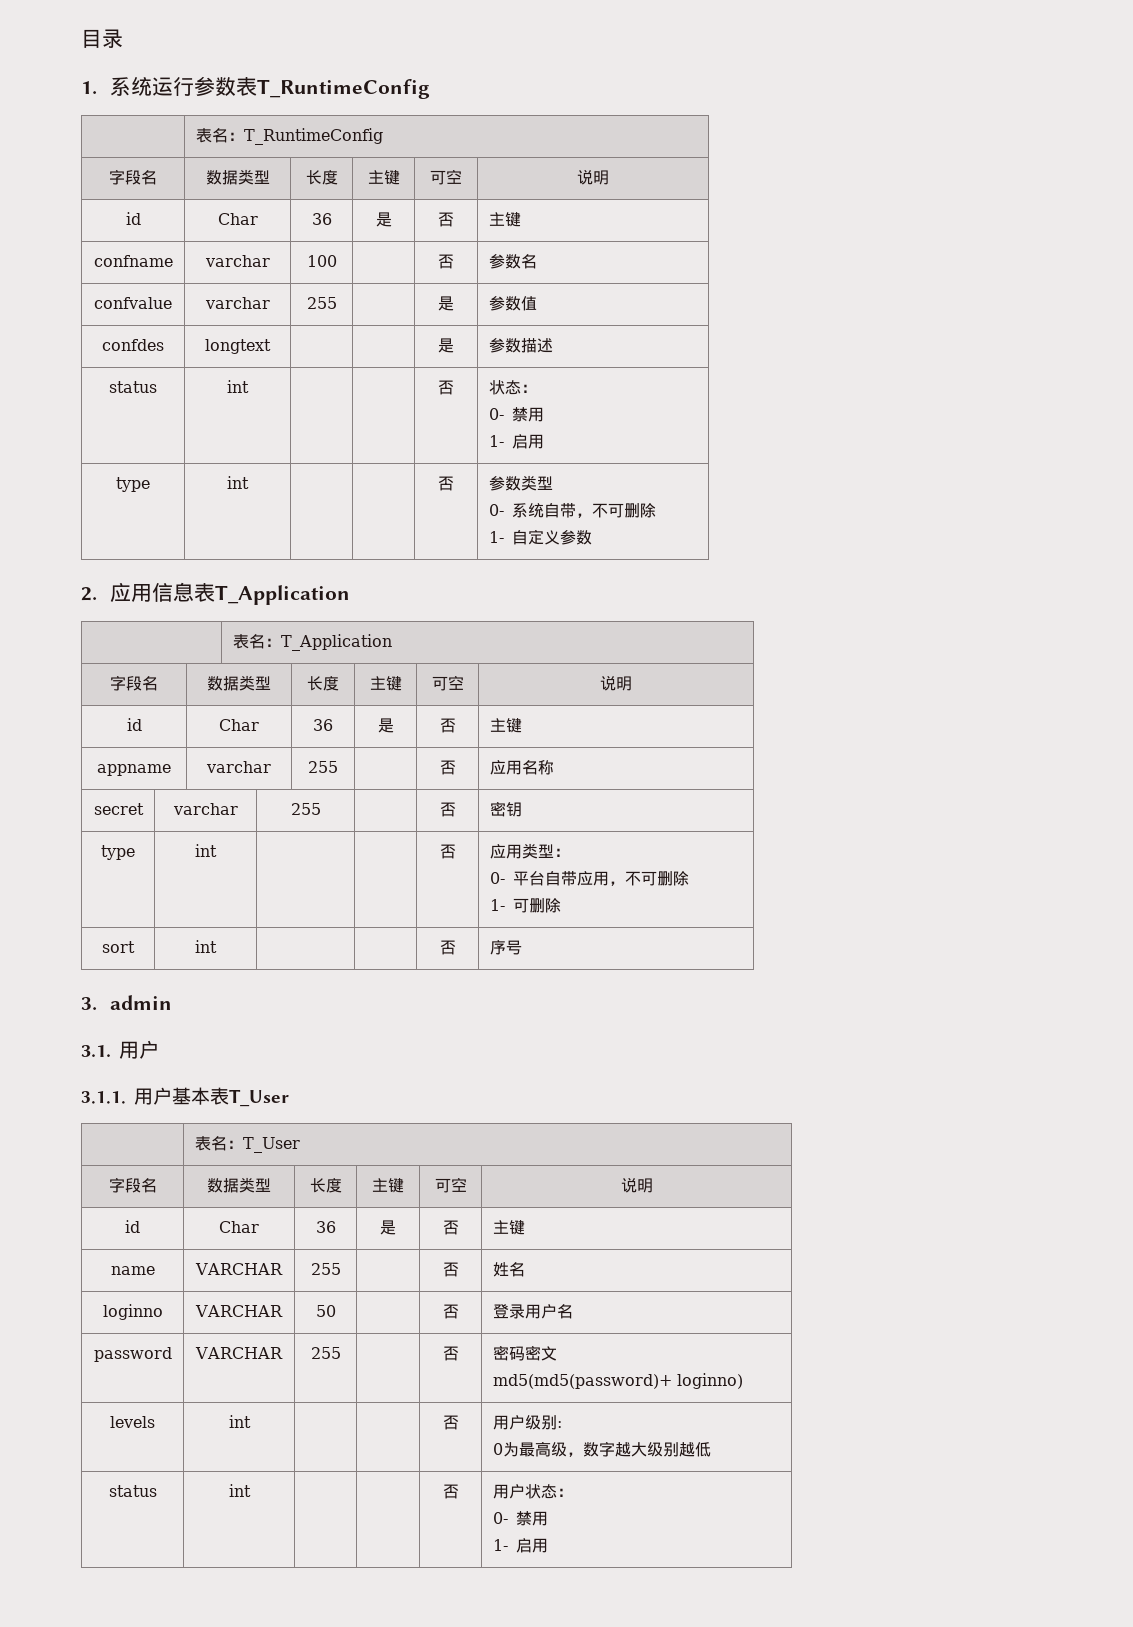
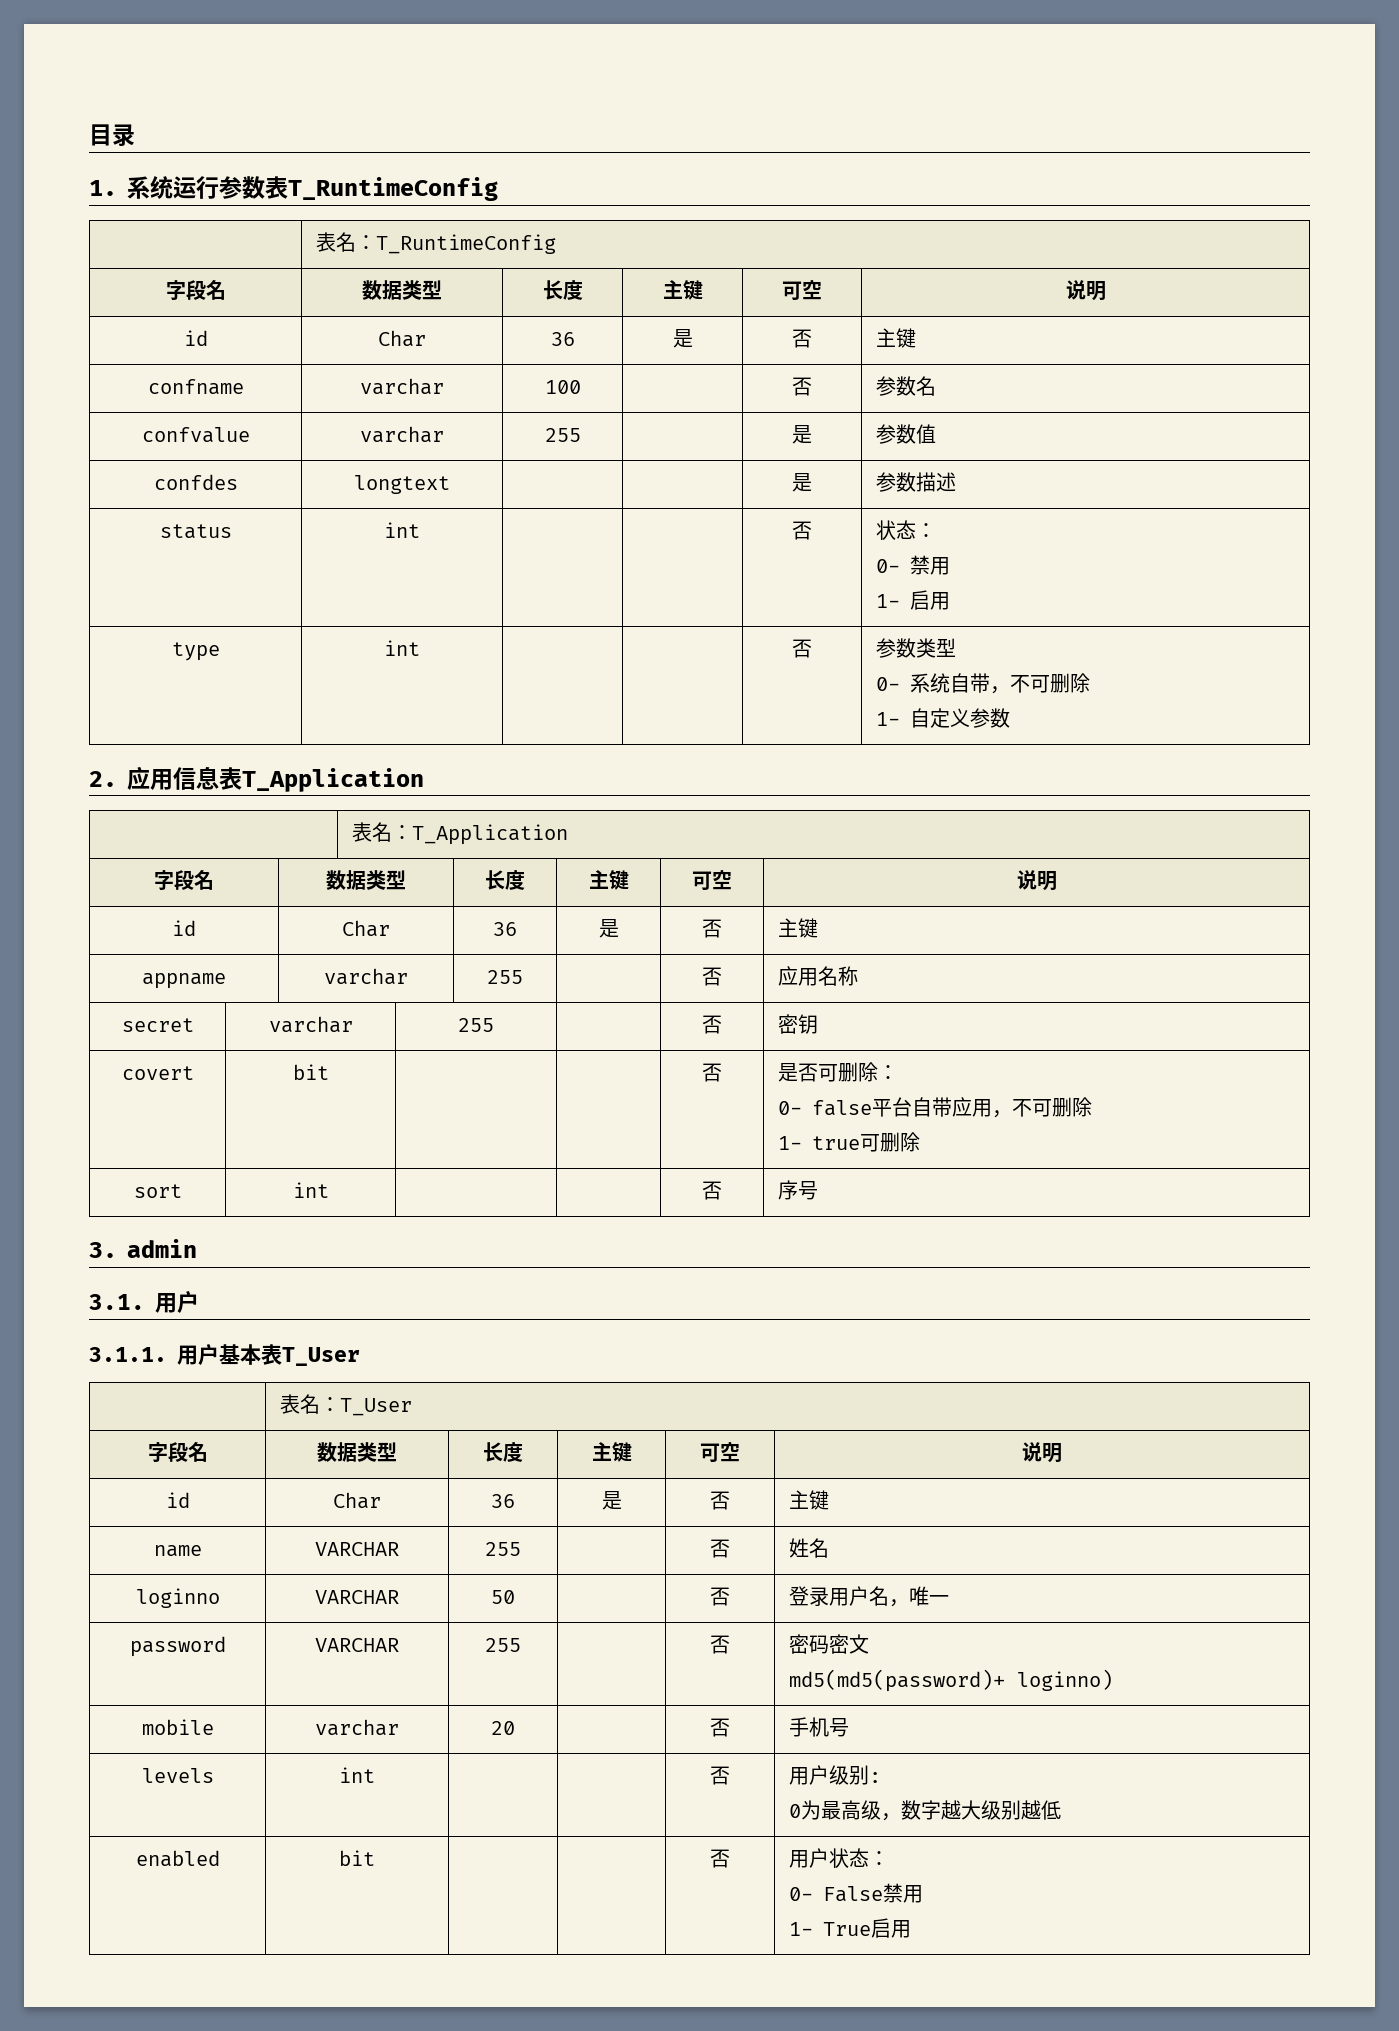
[101,845,135,860] [195,844,217,857] [439,844,456,859] [489,843,570,859] [489,872,505,884] type | int | | | 否 | 应用类型： // 0- -> [121,1066,194,1080] [292,1064,329,1080] [702,1063,722,1082] [778,1062,899,1082] [778,1100,873,1116] covert | bit | | | 否 | 是否可删除： // 0- false
(505, 905) none -> [812,1136,861,1150] true
(573, 1311) none -> [889,1586,950,1607] ，唯一
(743, 1381) none -> [141,1719,214,1735] [315,1719,399,1736] [491,1721,515,1735] [710,1718,730,1737] [789,1717,850,1737] // mobile | varchar | 20 | | 否 | 手机号
[108,1485,157,1497] [228,1484,251,1497] status | int -> [135,1850,220,1867] [339,1850,375,1866] enabled | bit
[515,1511,548,1526] [492,1539,508,1551] 禁用 // 1- -> [823,1883,924,1903] [789,1922,872,1936] False禁用 // 1- True

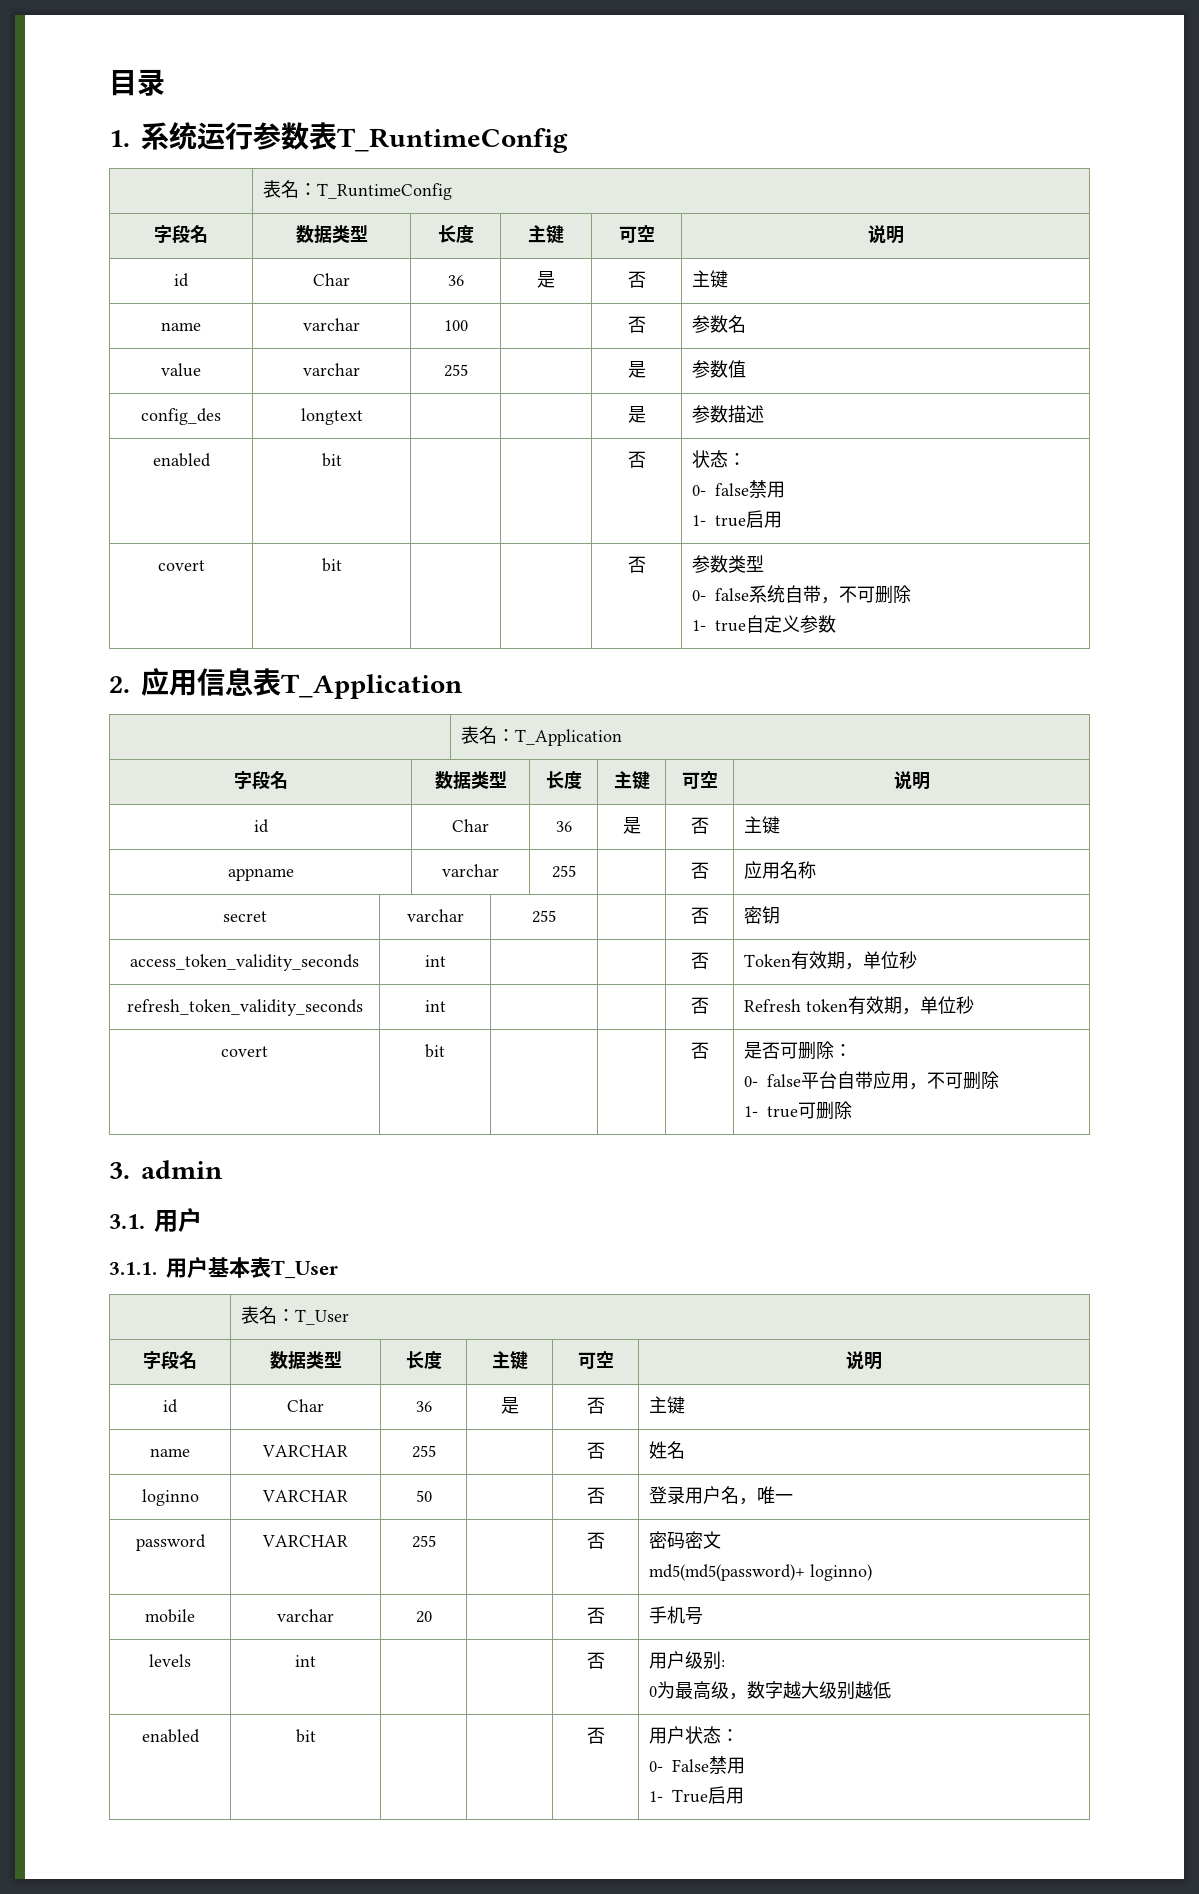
[147,379,244,395] confname -> [161,322,201,331] name
[141,427,250,443] confvalue -> [161,363,201,377] value
[153,474,238,490] confdes -> [141,408,221,425] config_des
[159,524,232,539] [384,522,420,538] status | int -> [152,453,211,467] [321,453,342,467] enabled | bit
[910,555,951,575] [876,594,901,608] 禁用 // 1- -> [714,480,785,498] [691,515,746,527] false禁用 // 1- true
[171,642,220,661] [384,640,420,656] type | int -> [157,560,205,571] [321,558,342,572] covert | bit
(901, 684) none -> [714,588,749,601] false
(901, 719) none -> [714,620,746,632] true
(819, 1024) none -> [130,954,359,971] [424,955,446,967] [690,952,709,969] [743,951,917,970] [126,999,363,1016] [424,1000,446,1012] [690,997,709,1014] [743,996,974,1015] // access_token_validity_seconds | int | | | 否 | Token有效期，单位秒 // refresh_token_validity_seconds | int | | | 否 | Refresh token有效期，单位秒
[133,1184,182,1198] [292,1182,329,1198] [702,1181,722,1200] [778,1180,819,1200] // sort | int | | | 否 | 序号 -> (852, 1110) none

